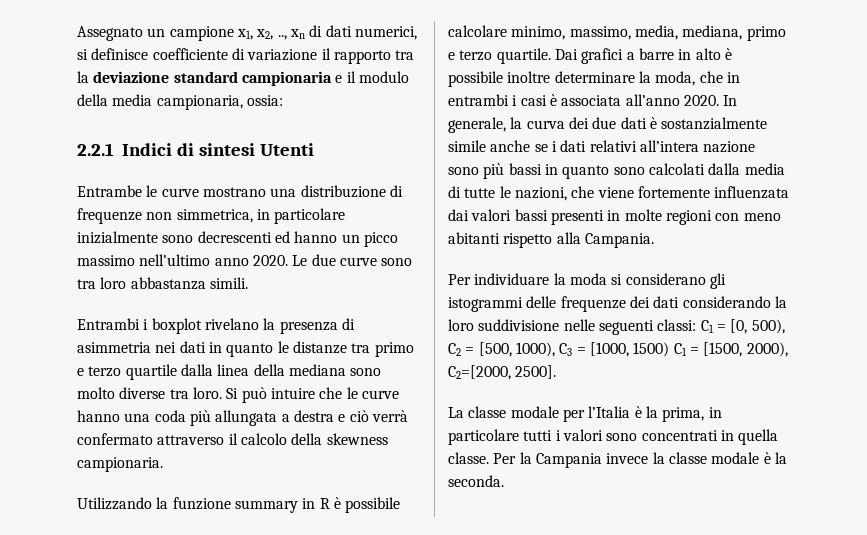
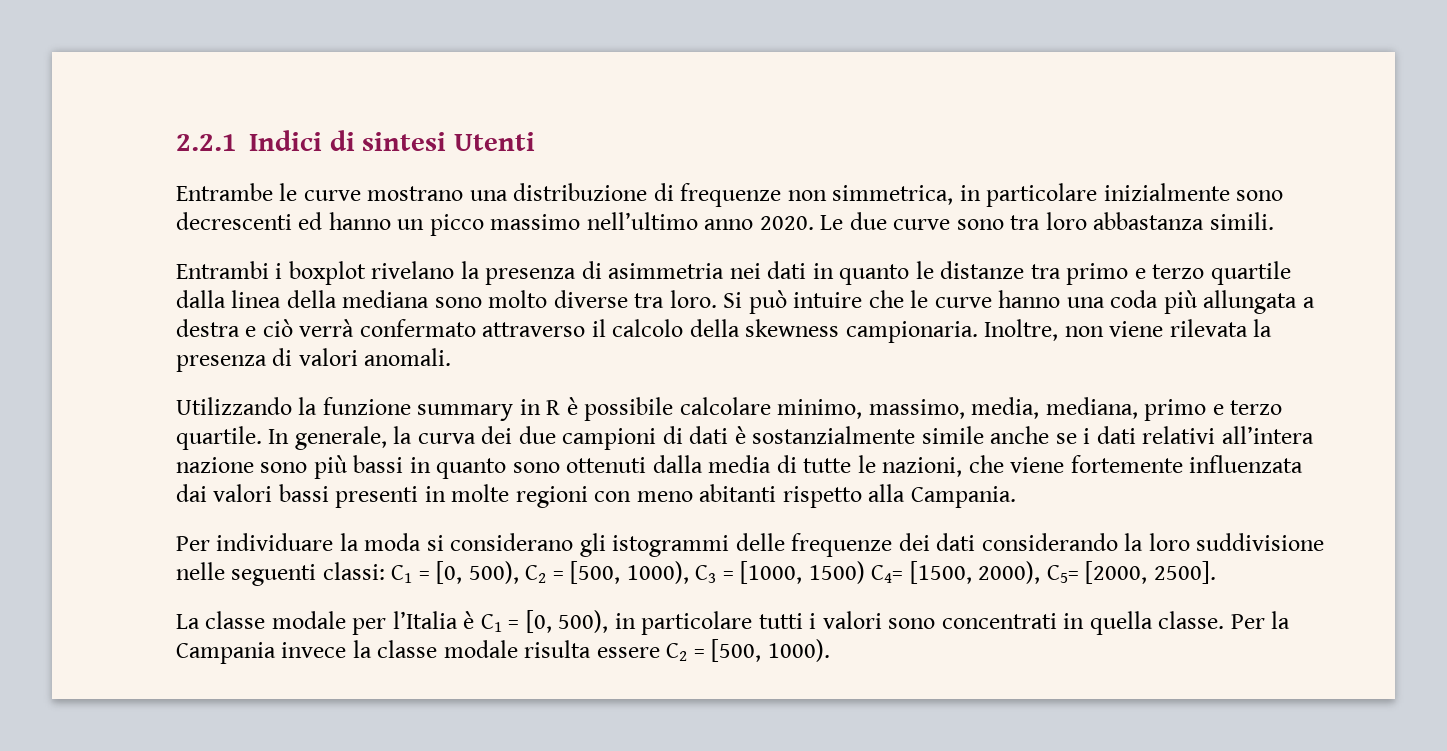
[77,25,417,41] [77,48,415,64] [77,71,409,86] [77,94,283,110] Assegnato un campione x1, x2, .., xn di dati numerici, si definisce coefficiente di variazione il rapporto tra la deviazione standard campionaria e il modulo della media campionaria, ossia: // -> (176, 142) none
(163, 464) none -> [984,319,1273,341] [176,348,452,372] Inoltre, non viene rilevata la presenza di valori anomali.
[554,48,732,64] [448,71,740,87] [448,94,719,106] Dai grafici a barre in alto è possibile inoltre determinare la moda, che in entrambi i casi è associata all’anno 2020. -> (262, 438) none
(617, 123) none -> [562,426,683,450] campioni di
[648,163,705,175] calcolati -> [566,457,647,473] ottenuti
[673,342,788,357] [448,365,511,380] C1 = [1500, 2000), C2=[2000, -> [871,561,1148,584] C4= [1500, 2000), C5= [2000,
[645,406,705,422] la prima, -> [480,610,609,633] C1 = [0, 500),
[763,452,787,464] [448,475,504,487] è la seconda. -> [524,639,830,662] risulta essere C2 = [500, 1000).

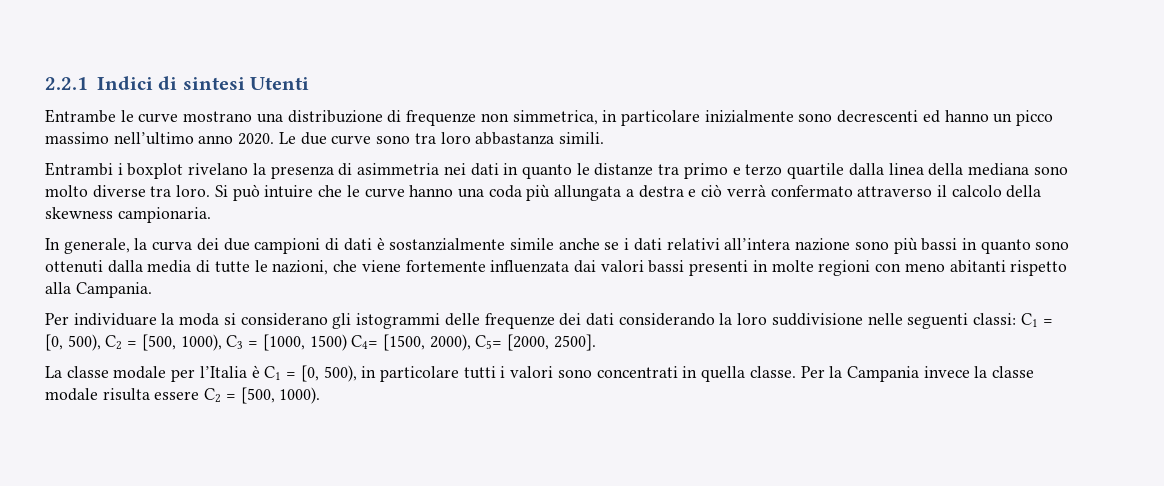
[984,319,1273,341] [176,348,452,372] [176,397,1283,421] [176,426,262,450] Inoltre, non viene rilevata la presenza di valori anomali. // Utilizzando la funzione summary in R è possibile calcolare minimo, massimo, media, mediana, primo e terzo quartile. -> (211, 215) //

